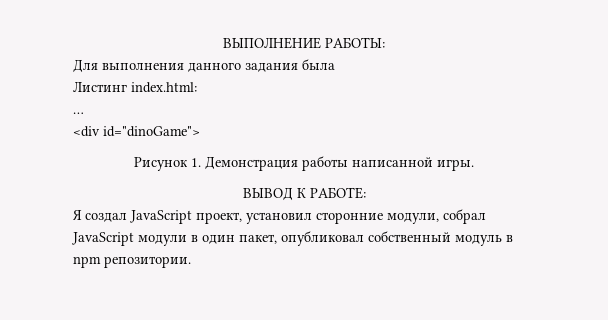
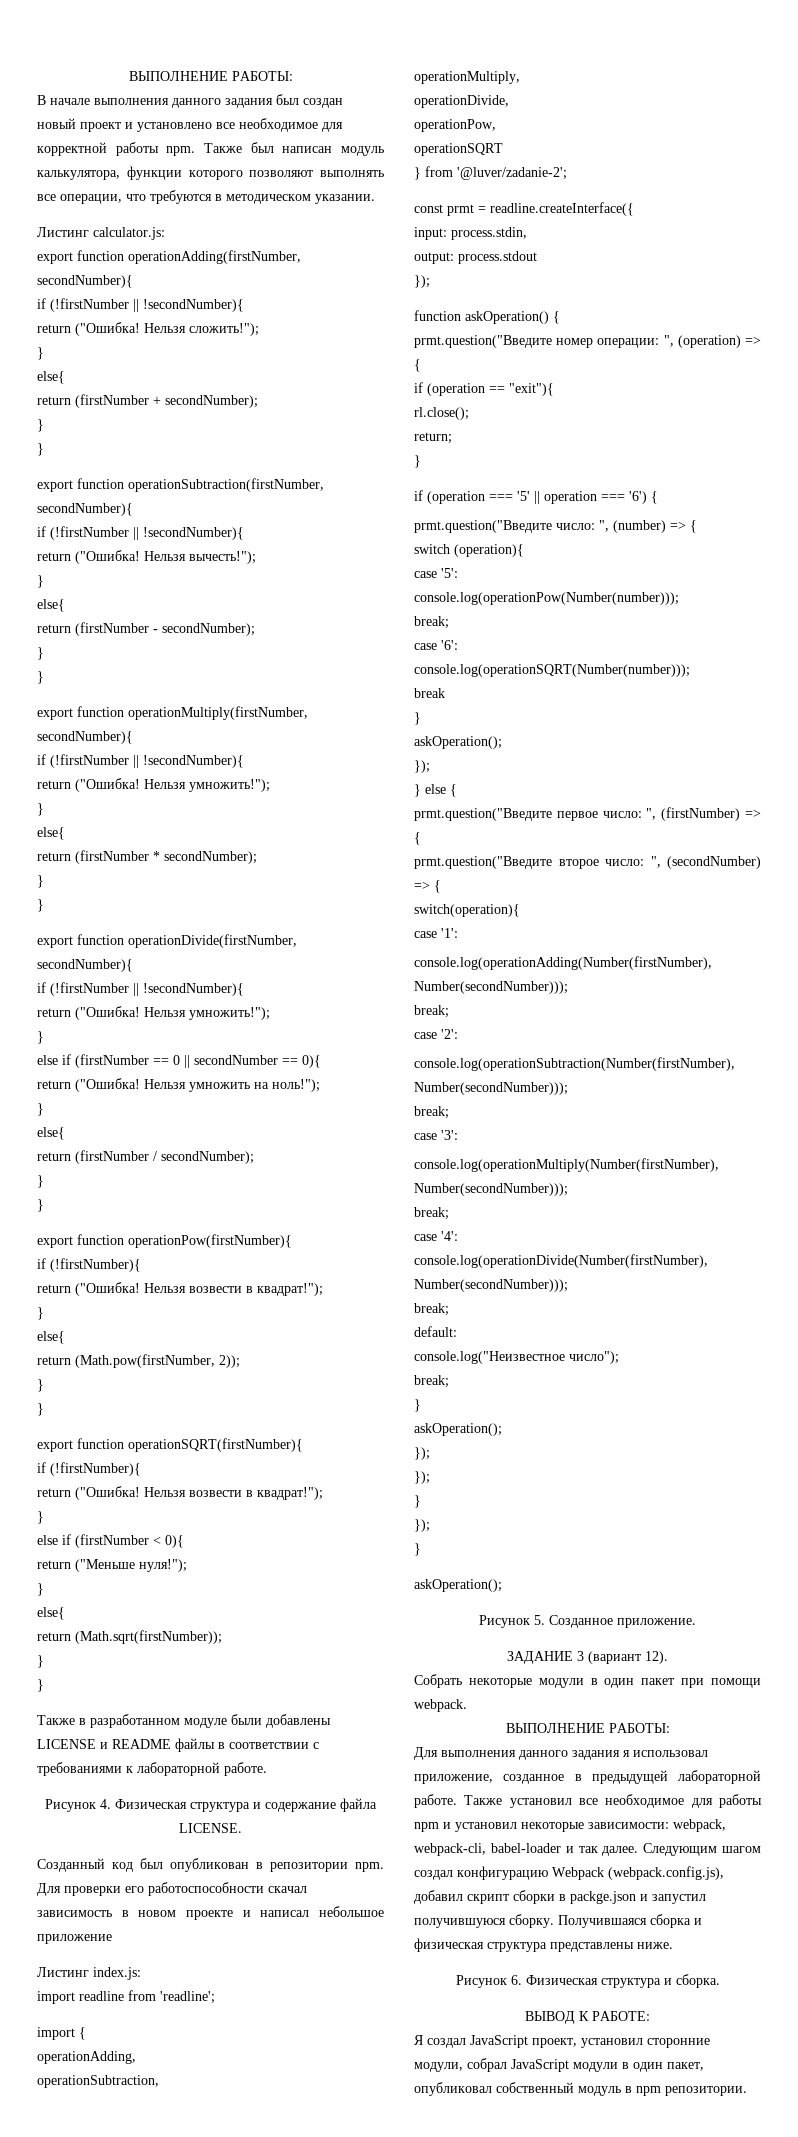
[223,37,385,49] [73,59,335,73] [73,81,197,93] [73,112,84,114] [73,126,200,137] [134,156,474,171] ВЫПОЛНЕНИЕ РАБОТЫ: // Для выполнения данного задания была // Листинг index.html: // … // <div id="dinoGame"> // Рисунок 1. Демонстрация работы написанной игры. -> [128,71,293,81] [37,94,343,108] [37,118,343,132] [37,142,384,156] [37,166,384,180] [37,190,375,204] [37,227,165,240] [37,250,301,264] [37,275,133,288] [37,298,244,312] [37,322,259,336] [37,347,44,360] [37,371,65,384] [37,394,258,408] [37,419,44,432] [37,443,44,456] [37,478,324,492] [37,503,133,516] [37,526,244,540] [37,550,256,564] [37,575,44,588] [37,599,65,612] [37,622,255,636] [37,647,44,660] [37,671,44,684] [37,706,308,720] [37,731,133,744] [37,754,244,768] [37,778,270,792] [37,803,44,816] [37,827,65,840] [37,850,257,864] [37,875,44,888] [37,899,44,912] [37,934,297,948] [37,959,133,972] [37,982,244,996] [37,1006,270,1020] [37,1031,44,1044] [37,1054,321,1068] [37,1078,320,1092] [37,1103,44,1116] [37,1127,65,1140] [37,1150,254,1164] [37,1175,44,1188] [37,1199,44,1212] [37,1234,292,1248] [37,1258,141,1272] [37,1282,323,1296] [37,1307,44,1320] [37,1331,65,1344] [37,1354,240,1368] [37,1379,44,1392] [37,1403,44,1416] [37,1438,303,1452] [37,1462,141,1476] [37,1486,323,1500] [37,1511,44,1524] [37,1534,184,1548] [37,1559,187,1572] [37,1583,44,1596] [37,1607,65,1620] [37,1630,222,1644] [37,1655,44,1668] [37,1679,44,1692] [37,1714,331,1728] [37,1738,319,1752] [37,1762,267,1776] [45,1798,377,1812] [179,1823,242,1833] [37,1858,384,1872] [37,1882,307,1896] [37,1906,384,1920] [37,1934,112,1944] [37,1967,141,1980] [37,1990,215,2004] [37,2027,86,2040] [37,2051,136,2064] [37,2075,159,2088] [414,71,520,84] [414,95,509,108] [414,119,496,132] [414,143,503,156] [414,166,567,180] [414,202,634,216] [414,227,527,240] [414,251,537,264] [414,275,430,288] [414,310,560,324] [414,335,761,348] [414,359,421,372] [414,382,554,396] [414,407,469,420] [414,432,452,444] [414,455,421,468] [414,490,658,504] [414,520,697,533] [414,544,524,557] [414,568,458,578] [414,592,679,605] [414,616,449,629] [414,640,458,650] [414,664,690,677] [414,688,445,698] [414,712,421,725] [414,736,502,749] [414,760,430,773] [414,784,457,797] [414,807,761,821] [414,832,421,845] [414,856,761,869] [414,880,441,893] [414,904,520,917] [414,928,458,938] [414,956,712,970] [414,981,568,994] [414,1005,449,1018] [414,1029,458,1039] [414,1057,735,1071] [414,1082,568,1095] [414,1106,449,1119] [414,1130,458,1140] [414,1158,719,1172] [414,1183,568,1196] [414,1207,449,1220] [414,1231,458,1241] [414,1254,708,1268] [414,1279,568,1292] [414,1303,449,1316] [414,1326,457,1337] [414,1351,619,1364] [414,1375,449,1388] [414,1399,421,1412] [414,1423,502,1436] [414,1447,430,1460] [414,1471,430,1484] [414,1495,421,1508] [414,1519,430,1532] [414,1543,421,1556] [414,1579,502,1592] [479,1615,696,1628] [507,1651,668,1664] [414,1674,761,1688] [414,1699,467,1712] [505,1723,670,1733] [414,1747,708,1760] [414,1770,761,1784] [414,1794,762,1808] [414,1819,726,1832] [414,1843,761,1856] [414,1866,724,1880] [414,1890,706,1904] [414,1914,702,1928] [414,1938,673,1952] [455,1974,720,1988] ВЫПОЛНЕНИЕ РАБОТЫ: // В начале выполнения данного задания был создан новый проект и установлено все необходимое для корректной работы npm. Также был написан модуль калькулятора, функции которого позволяют выполнять все операции, что требуются в методическом указании. // Листинг calculator.js: // export function operationAdding(firstNumber, secondNumber){ // if (!firstNumber || !secondNumber){ // return ("Ошибка! Нельзя сложить!"); // } // else{ // return (firstNumber + secondNumber); // } // } // export function operationSubtraction(firstNumber, secondNumber){ // if (!firstNumber || !secondNumber){ // return ("Ошибка! Нельзя вычесть!"); // } // else{ // return (firstNumber - secondNumber); // } // } // export function operationMultiply(firstNumber, secondNumber){ // if (!firstNumber || !secondNumber){ // return ("Ошибка! Нельзя умножить!"); // } // else{ // return (firstNumber * secondNumber); // } // } // export function operationDivide(firstNumber, secondNumber){ // if (!firstNumber || !secondNumber){ // return ("Ошибка! Нельзя умножить!"); // } // else if (firstNumber == 0 || secondNumber == 0){ // return ("Ошибка! Нельзя умножить на ноль!"); // } // else{ // return (firstNumber / secondNumber); // } // } // export function operationPow(firstNumber){ // if (!firstNumber){ // return ("Ошибка! Нельзя возвести в квадрат!"); // } // else{ // return (Math.pow(firstNumber, 2)); // } // } // export function operationSQRT(firstNumber){ // if (!firstNumber){ // return ("Ошибка! Нельзя возвести в квадрат!"); // } // else if (firstNumber < 0){ // return ("Меньше нуля!"); // } // else{ // return (Math.sqrt(firstNumber)); // } // } // Также в разработанном модуле были добавлены LICENSE и README файлы в соответствии с требованиями к лабораторной работе. // Рисунок 4. Физическая структура и содержание файла LICENSE. // Созданный код был опубликован в репозитории npm. Для проверки его работоспособности скачал зависимость в новом проекте и написал небольшое приложение // Листинг index.js: // import readline from 'readline'; // import { // operationAdding, // operationSubtraction, // operationMultiply, // operationDivide, // operationPow, // operationSQRT // } from '@luver/zadanie-2'; // const prmt = readline.createInterface({ // input: process.stdin, // output: process.stdout // }); // function askOperation() { // prmt.question("Введите номер операции: ", (operation) => { // if (operation == "exit"){ // rl.close(); // return; // } // if (operation === '5' || operation === '6') { // prmt.question("Введите число: ", (number) => { // switch (operation){ // case '5': // console.log(operationPow(Number(number))); // break; // case '6': // console.log(operationSQRT(Number(number))); // break // } // askOperation(); // }); // } else { // prmt.question("Введите первое число: ", (firstNumber) => { // prmt.question("Введите второе число: ", (secondNumber) => { // switch(operation){ // case '1': // console.log(operationAdding(Number(firstNumber), Number(secondNumber))); // break; // case '2': // console.log(operationSubtraction(Number(firstNumber), Number(secondNumber))); // break; // case '3': // console.log(operationMultiply(Number(firstNumber), Number(secondNumber))); // break; // case '4': // console.log(operationDivide(Number(firstNumber), Number(secondNumber))); // break; // default: // console.log("Неизвестное число"); // break; // } // askOperation(); // }); // }); // } // }); // } // askOperation(); // Рисунок 5. Созданное приложение. // ЗАДАНИЕ 3 (вариант 12). // Собрать некоторые модули в один пакет при помощи webpack. // ВЫПОЛНЕНИЕ РАБОТЫ: // Для выполнения данного задания я использовал приложение, созданное в предыдущей лабораторной работе. Также установил все необходимое для работы npm и установил некоторые зависимости: webpack, webpack-cli, babel-loader и так далее. Следующим шагом создал конфигурацию Webpack (webpack.config.js), добавил скрипт сборки в packge.json и запустил получившуюся сборку. Получившаяся сборка и физическая структура представлены ниже. // Рисунок 6. Физическая структура и сборка.

